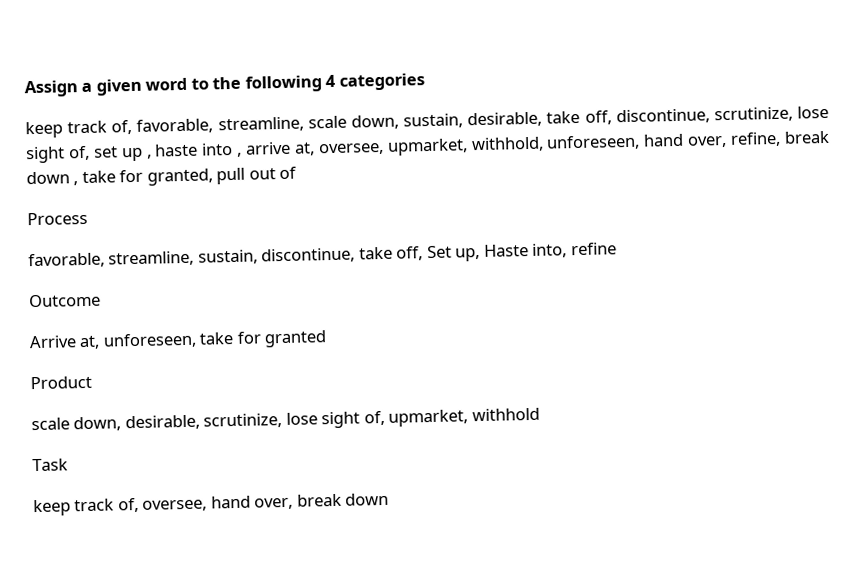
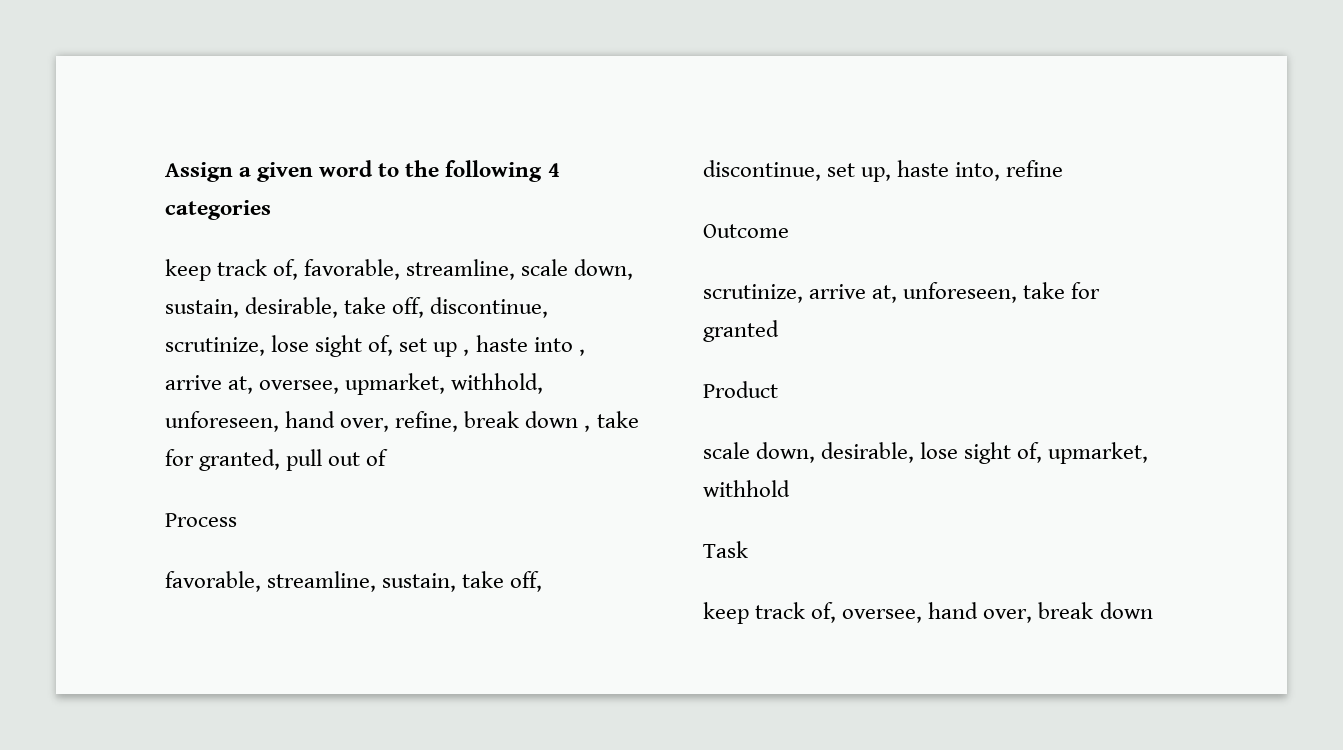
[261,244,529,264] discontinue, take off, Set up, Haste -> [462,571,543,592] [703,160,950,182] take off, discontinue, set up, haste
[29,335,77,349] Arrive -> [703,284,867,303] scrutinize, arrive
[203,413,283,429] scrutinize, -> (915, 452) none

